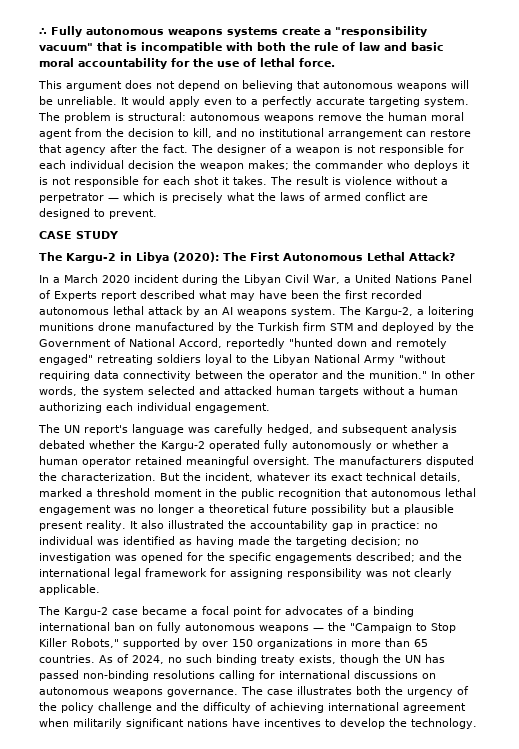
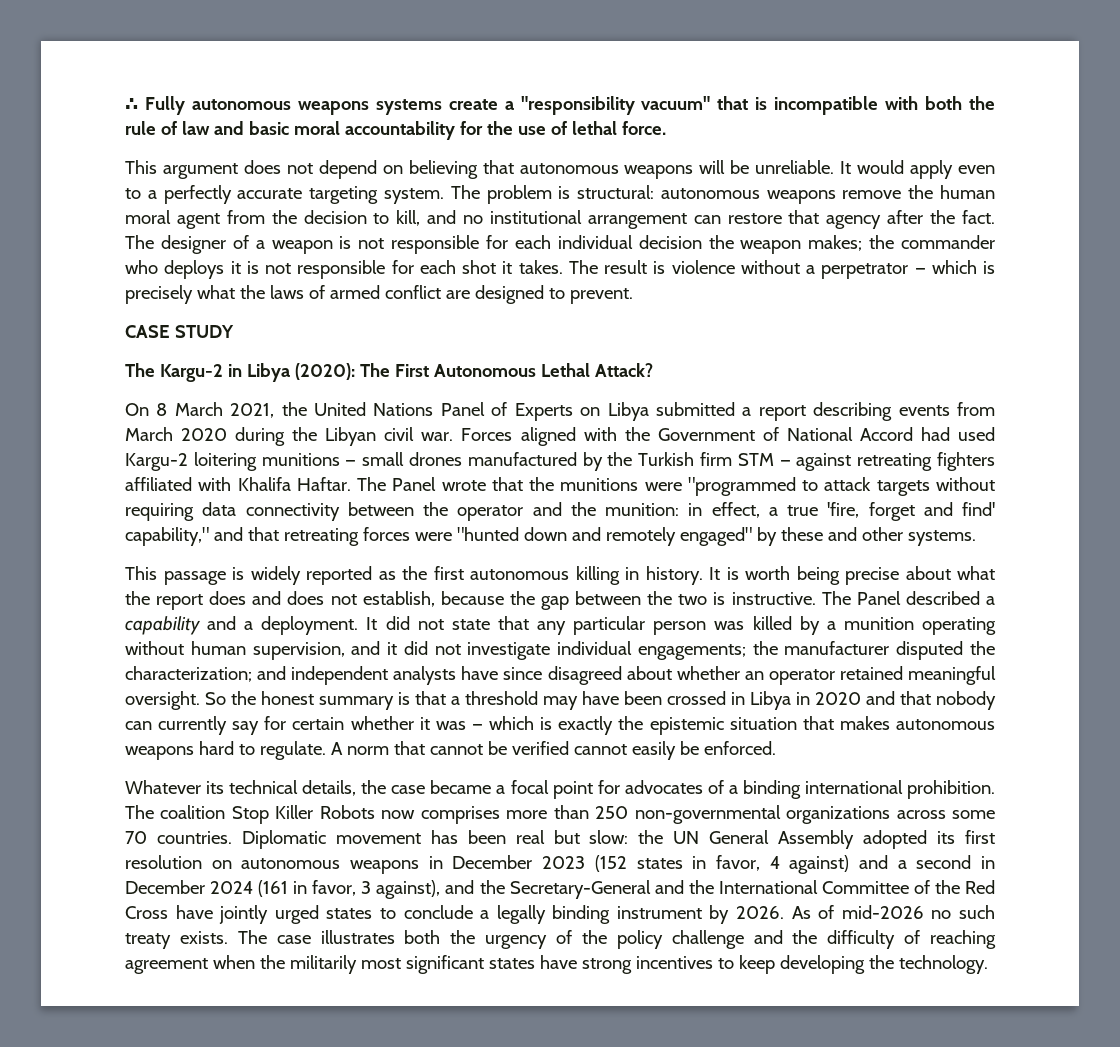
[39,274,351,285] In a March 2020 incident during the Libyan Civil War, a -> [125,402,307,418] On 8 March 2021, the
[101,290,422,301] [39,306,474,317] [39,322,131,331] report described what may have been the first recorded autonomous lethal attack by an AI weapons system. The Kargu-2, a loitering munitions drone -> [580,402,995,421] [125,427,995,446] [125,452,463,471] on Libya submitted a report describing events from March 2020 during the Libyan civil war. Forces aligned with the Government of National Accord had used Kargu-2 loitering munitions — small drones
[356,322,474,333] [39,338,447,349] [39,354,446,365] and deployed by the Government of National Accord, reportedly "hunted down and remotely engaged" retreating soldiers loyal to the Libyan National Army "without -> [779,452,996,471] [125,477,995,496] — against retreating fighters affiliated with Khalifa Haftar. The Panel wrote that the munitions were "programmed to attack targets without
[369,370,475,379] [39,386,458,397] [39,402,270,413] [38,424,457,435] [39,440,449,451] [39,456,474,467] [39,472,461,482] [39,488,476,499] [39,504,454,515] [39,520,438,531] [39,536,419,547] [39,552,462,563] [39,568,452,579] [39,584,100,595] [38,606,108,617] munition." In other words, the system selected and attacked human targets without a human authorizing each individual engagement. // The UN report's language was carefully hedged, and subsequent analysis debated whether the Kargu-2 operated fully autonomously or whether a human operator retained meaningful oversight. The manufacturers disputed the characterization. But the incident, whatever its exact technical details, marked a threshold moment in the public recognition that autonomous lethal engagement was no longer a theoretical future possibility but a plausible present reality. It also illustrated the accountability gap in practice: no individual was identified as having made the targeting decision; no investigation was opened for the specific engagements described; and the international legal framework for assigning responsibility was not clearly applicable. // The Kargu-2 -> [605,502,995,521] [125,527,976,546] [125,566,995,585] [125,591,995,610] [125,616,997,635] [125,641,995,660] [125,666,997,685] [125,691,996,710] [125,716,996,735] [125,741,776,760] [125,780,387,796] munition: in effect, a true 'fire, forget and find' capability," and that retreating forces were "hunted down and remotely engaged" by these and other systems. // This passage is widely reported as the first autonomous killing in history. It is worth being precise about what the report does and does not establish, because the gap between the two is instructive. The Panel described a capability and a deployment. It did not state that any particular person was killed by a munition operating without human supervision, and it did not investigate individual engagements; the manufacturer disputed the characterization; and independent analysts have since disagreed about whether an operator retained meaningful oversight. So the honest summary is that a threshold may have been crossed in Libya in 2020 and that nobody can currently say for certain whether it was — which is exactly the epistemic situation that makes autonomous weapons hard to regulate. A norm that cannot be verified cannot easily be enforced. // Whatever its technical details, the
[114,622,456,633] [39,638,428,649] [39,654,445,665] [39,670,436,681] [39,687,238,697] ban on fully autonomous weapons — the "Campaign to Stop Killer Robots," supported by over 150 organizations in more than 65 countries. As of 2024, no such binding treaty exists, though the UN has passed non-binding resolutions calling for international discussions on autonomous weapons governance. -> [907,780,995,799] [125,805,995,824] [125,830,995,849] [125,855,995,874] [125,880,995,899] [125,905,996,924] [125,931,228,949] prohibition. The coalition Stop Killer Robots now comprises more than 250 non-governmental organizations across some 70 countries. Diplomatic movement has been real but slow: the UN General Assembly adopted its first resolution on autonomous weapons in December 2023 (152 states in favor, 4 against) and a second in December 2024 (161 in favor, 3 against), and the Secretary-General and the International Committee of the Red Cross have jointly urged states to conclude a legally binding instrument by 2026. As of mid-2026 no such treaty exists.
[270,702,466,713] [39,718,385,729] achieving international agreement when militarily significant nations have incentives to develop -> [930,930,996,949] [125,955,865,974] reaching agreement when the militarily most significant states have strong incentives to keep developing

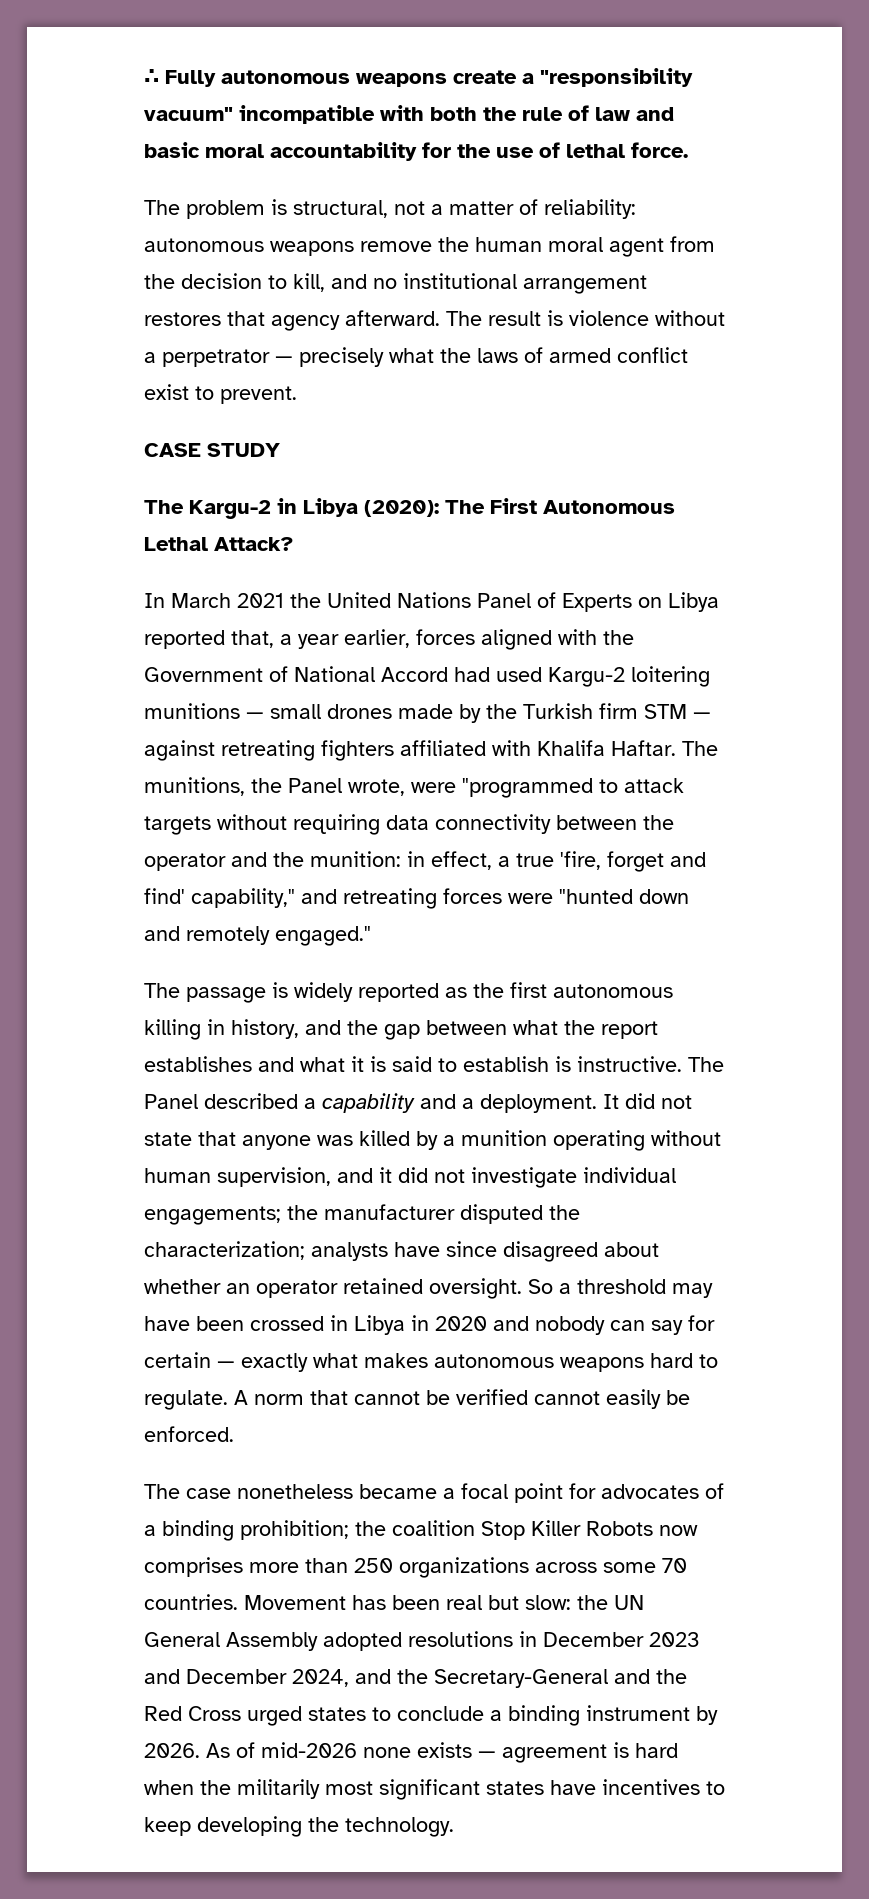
[375,99,442,115] systems -> (447, 80) none
[717,96,768,110] that is -> (233, 114) none
[125,160,995,179] [125,185,655,204] This argument does not depend on believing that autonomous weapons will be unreliable. It would apply even to a perfectly accurate targeting system. The problem is structural: -> [144,199,636,219] The problem is structural, not a matter of reliability:
[693,210,995,229] [125,235,995,254] [125,260,563,279] can restore that agency after the fact. The designer of a weapon is not responsible for each individual decision the weapon makes; the commander who deploys it is not responsible for each shot it takes. -> [144,310,440,331] restores that agency afterward.
[931,260,995,274] which is -> (293, 359) none
[445,285,544,304] are designed -> [144,384,189,400] exist
[125,402,275,418] On 8 March 2021, -> [144,593,284,608] In March 2021
[655,402,995,421] [125,427,513,446] submitted a report describing events from March 2020 during the Libyan civil war. Forces -> [144,629,475,649] reported that, a year earlier, forces
[467,452,577,466] manufactured -> [398,704,453,719] made
[392,477,639,491] Panel wrote that the munitions -> [144,777,405,796] munitions, the Panel wrote,
[247,527,279,541] that -> (337, 896) none
[679,527,976,546] [125,566,157,580] engaged" by these and other systems. // This -> [275,926,371,946] [144,983,180,998] engaged." // The
[645,566,995,585] [125,591,708,610] history. It is worth being precise about what the report does and does not establish, because the gap between the two -> [231,1019,658,1040] [144,1056,549,1072] history, and the gap between what the report establishes and what it is said to establish
[537,616,707,635] any particular person -> [242,1135,311,1150] anyone
[257,666,389,685] and independent -> (305, 1250) none
[908,666,997,685] meaningful -> (423, 1286) none
[231,691,446,710] the honest summary is that -> (553, 1286) none
[900,691,931,705] that -> (529, 1323) none
[158,716,228,735] currently -> (645, 1325) none
[350,716,834,735] whether it was — which is exactly the epistemic situation that -> [217,1353,358,1372] — exactly what
[125,780,426,796] Whatever its technical details, the case -> [144,1484,353,1499] The case nonetheless
[804,780,995,799] [125,805,154,819] international prohibition. The -> [240,1520,386,1540] prohibition; the
[634,805,781,824] non-governmental -> (393, 1565) none
[241,830,421,849] Diplomatic movement -> [244,1595,346,1610] Movement
[937,830,995,844] [125,855,995,874] [125,880,441,899] its first resolution on autonomous weapons in December 2023 (152 states in favor, 4 against) and a second in December 2024 (161 in favor, 3 against), -> [408,1631,700,1647] [144,1669,349,1687] resolutions in December 2023 and December 2024,
[718,880,995,894] [125,905,269,924] International Committee of the Red Cross have jointly -> [144,1706,241,1721] Red Cross
[496,905,546,924] legally -> (502, 1715) none
[931,905,996,919] [125,930,996,949] [125,958,208,974] no such treaty exists. The case illustrates both the urgency of the policy challenge and the difficulty of reaching agreement -> [363,1742,678,1763] none exists — agreement is hard
[581,958,632,974] strong -> (596, 1787) none

